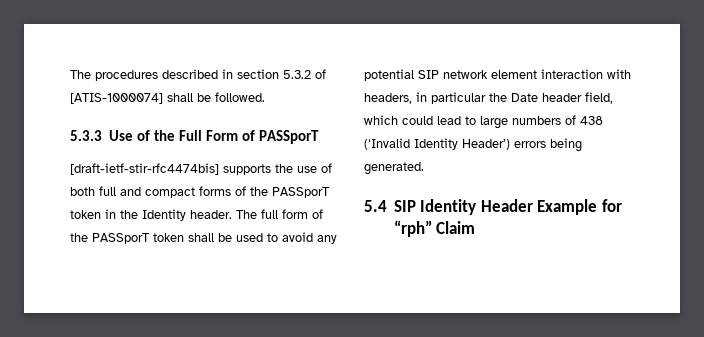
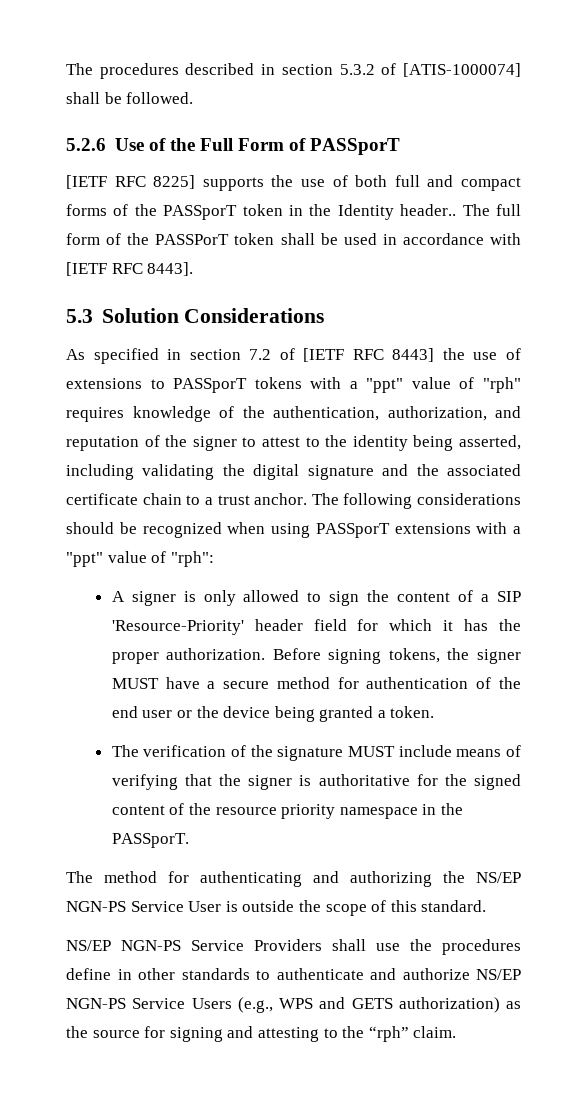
[70,130,102,141] 5.3.3 -> [66,138,106,151] 5.2.6
[70,163,219,175] [draft-ietf-stir-rfc4474bis] -> [66,175,196,189] [IETF RFC 8225]
[190,210,232,219] header. -> [400,204,457,216] header..
[92,233,150,244] PASSporT -> [155,234,230,245] PASSPorT
[267,232,337,244] [364,69,631,81] [364,92,613,104] [364,115,603,129] [364,138,582,152] [364,162,424,175] [364,199,622,215] [393,220,476,237] to avoid any potential SIP network element interaction with headers, in particular the Date header field, which could lead to large numbers of 438 (‘Invalid Identity Header’) errors being generated. // 5.4 SIP Identity Header Example for “rph” Claim -> [382,233,521,245] [66,262,194,276] [66,308,325,323] [66,348,521,364] [66,377,521,393] [66,406,521,422] [66,435,521,451] [66,464,521,480] [66,493,521,509] [66,522,521,538] [66,551,214,567] [111,590,522,606] [111,619,521,635] [111,648,521,664] [111,677,521,689] [111,706,435,722] [111,745,521,761] [111,774,521,790] [111,803,463,819] [111,833,189,848] [66,871,521,887] [66,900,487,916] [66,939,521,955] [66,968,521,980] [66,997,521,1013] [66,1026,457,1042] in accordance with [IETF RFC 8443]. // 5.3 Solution Considerations // As specified in section 7.2 of [IETF RFC 8443] the use of extensions to PASSporT tokens with a "ppt" value of "rph" requires knowledge of the authentication, authorization, and reputation of the signer to attest to the identity being asserted, including validating the digital signature and the associated certificate chain to a trust anchor. The following considerations should be recognized when using PASSporT extensions with a "ppt" value of "rph": // A signer is only allowed to sign the content of a SIP 'Resource-Priority' header field for which it has the proper authorization. Before signing tokens, the signer MUST have a secure method for authentication of the end user or the device being granted a token. // The verification of the signature MUST include means of verifying that the signer is authoritative for the signed content of the resource priority namespace in the PASSporT. // The method for authenticating and authorizing the NS/EP NGN-PS Service User is outside the scope of this standard. // NS/EP NGN-PS Service Providers shall use the procedures define in other standards to authenticate and authorize NS/EP NGN-PS Service Users (e.g., WPS and GETS authorization) as the source for signing and attesting to the “rph” claim.

